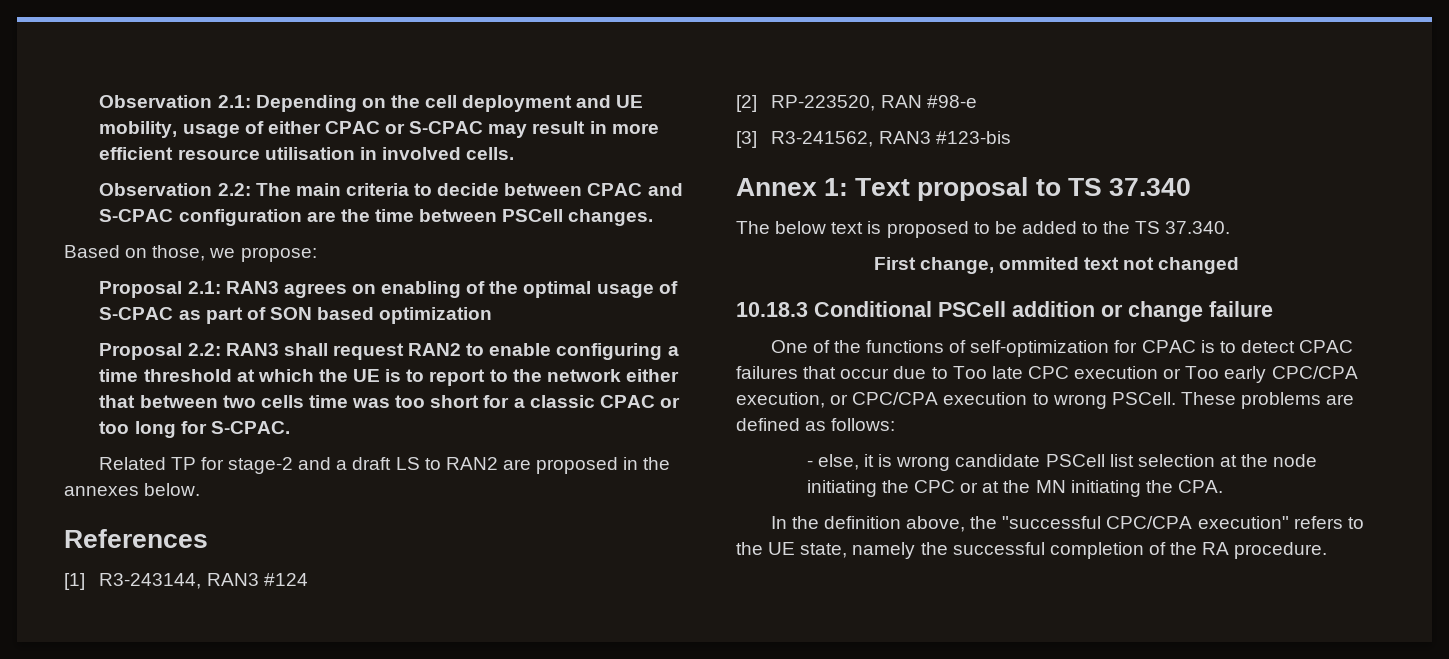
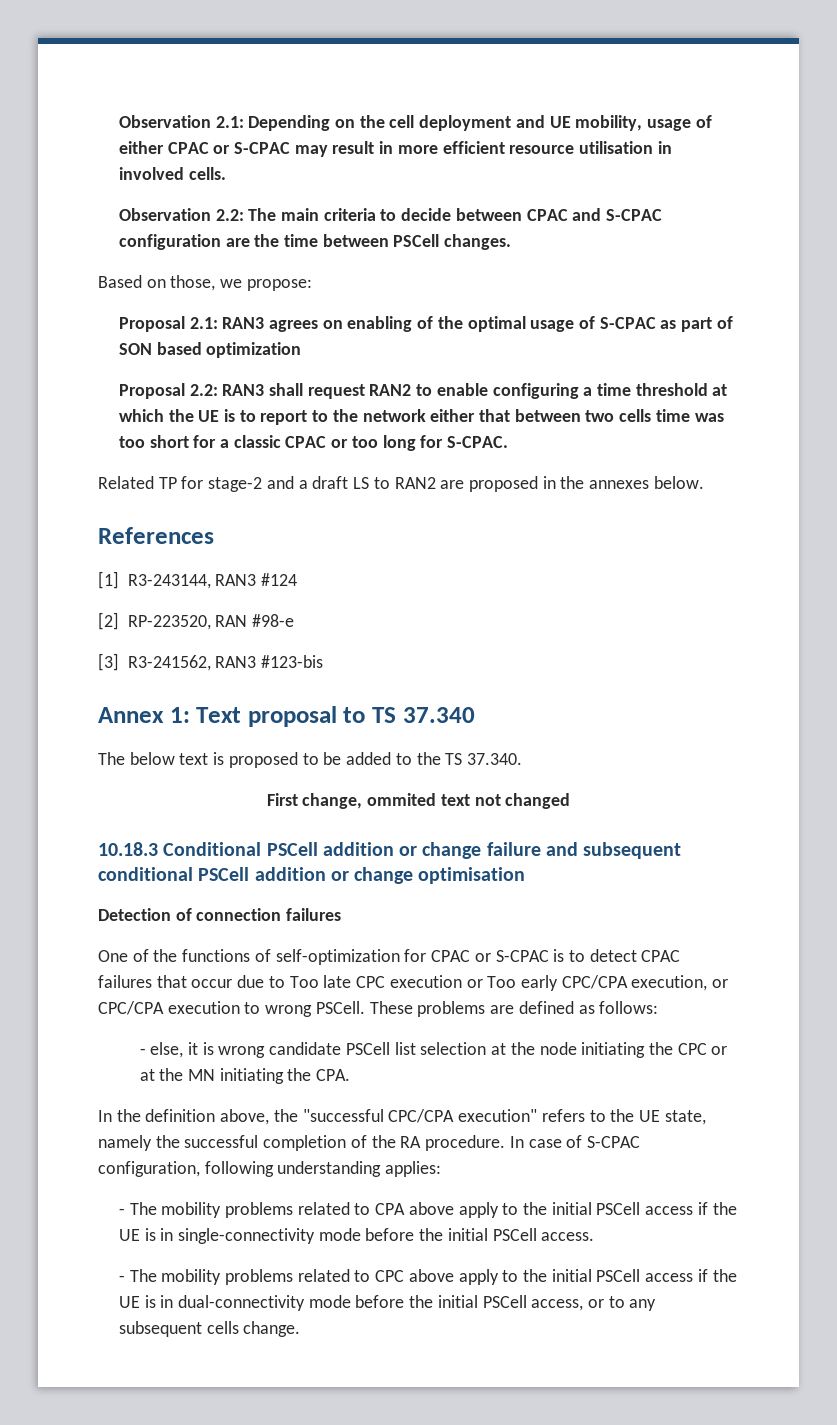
(1273, 309) none -> [545,842,682,859] [98,867,526,884] [98,908,342,921] and subsequent conditional PSCell addition or change optimisation // Detection of connection failures
(1196, 346) none -> [474,950,549,962] or S-CPAC
(1328, 550) none -> [509,1135,640,1148] [98,1161,442,1177] [118,1202,737,1218] [118,1228,595,1244] [118,1269,737,1285] [118,1295,657,1311] [118,1321,301,1337] In case of S-CPAC configuration, following understanding applies: // - The mobility problems related to CPA above apply to the initial PSCell access if the UE is in single-connectivity mode before the initial PSCell access. // - The mobility problems related to CPC above apply to the initial PSCell access if the UE is in dual-connectivity mode before the initial PSCell access, or to any subsequent cells change.

